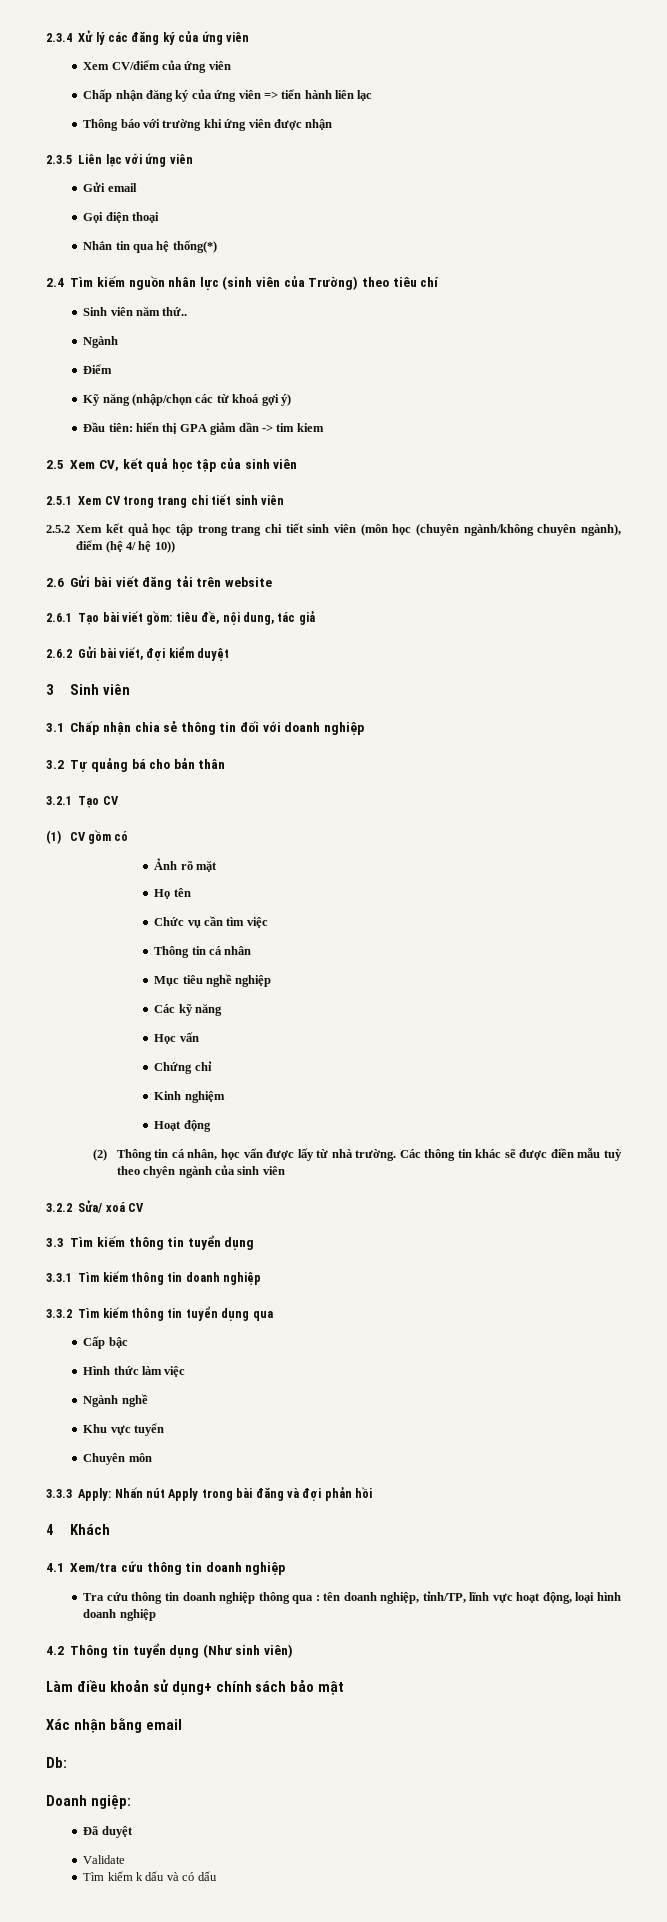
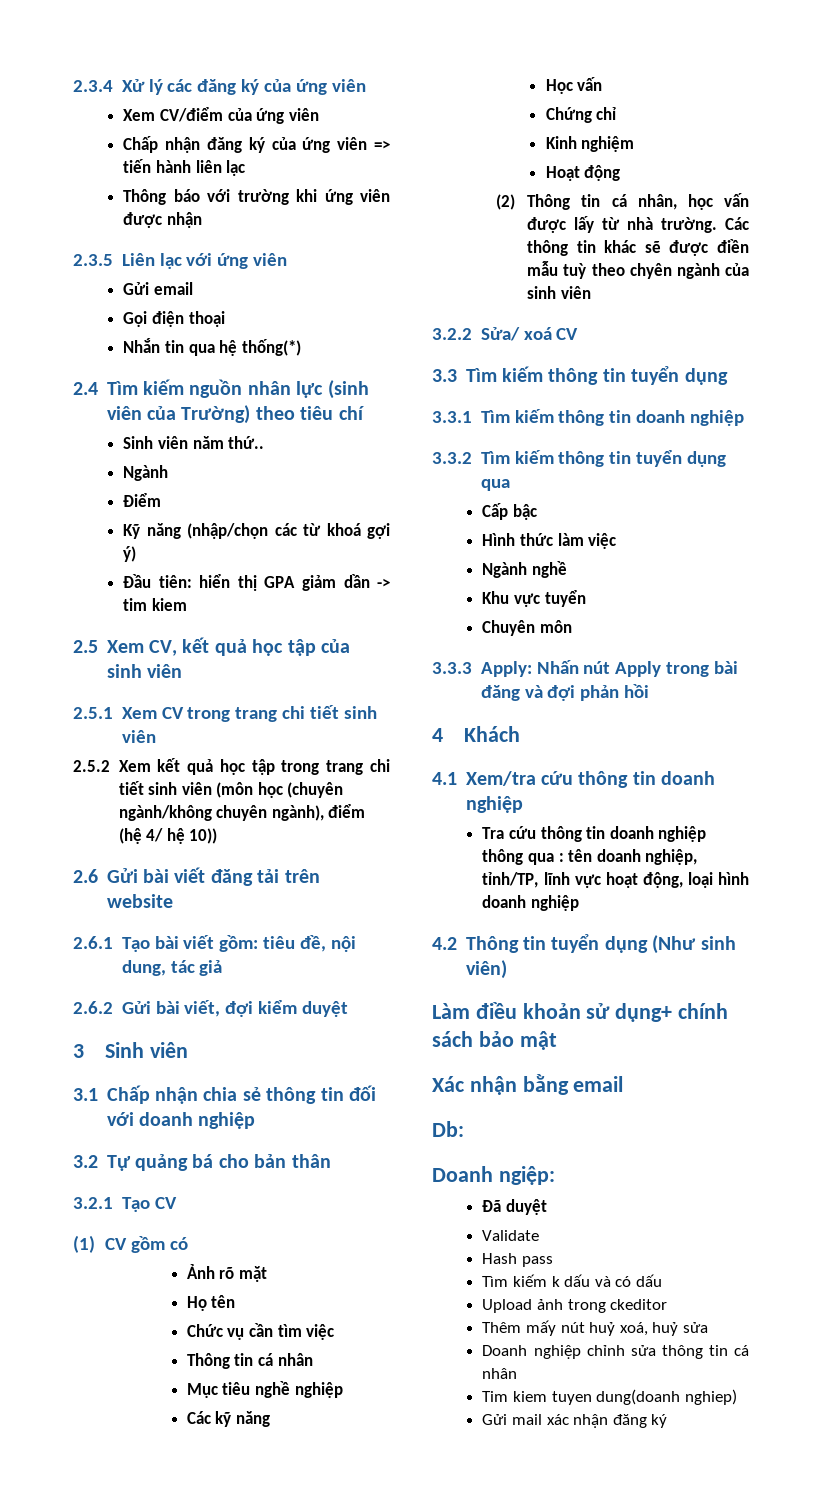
(126, 1859) none -> [482,1253,554,1267] // Hash pass
(217, 1876) none -> [482,1299,668,1313] [482,1320,709,1336] [482,1345,749,1359] [482,1368,518,1379] [482,1389,737,1405] [482,1414,668,1428] // Upload ảnh trong ckeditor // Thêm mấy nút huỷ xoá, huỷ sửa // Doanh nghiệp chỉnh sửa thông tin cá nhân // Tim kiem tuyen dung(doanh nghiep) // Gửi mail xác nhận đăng ký

